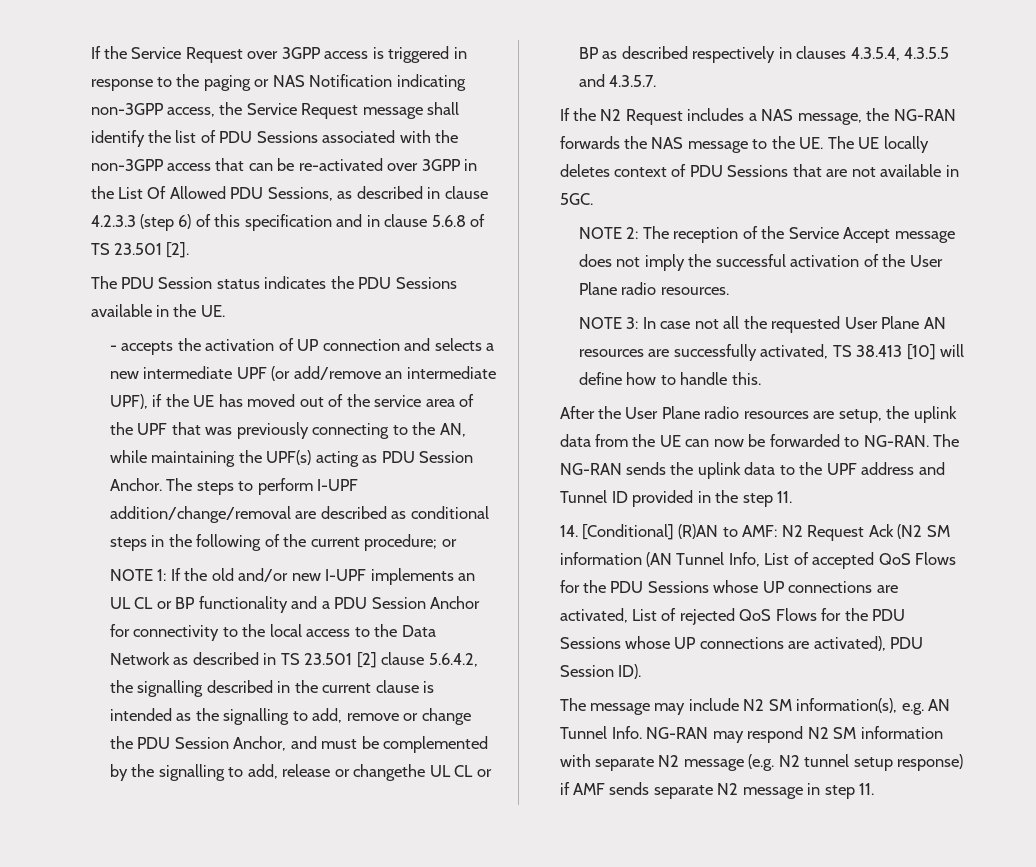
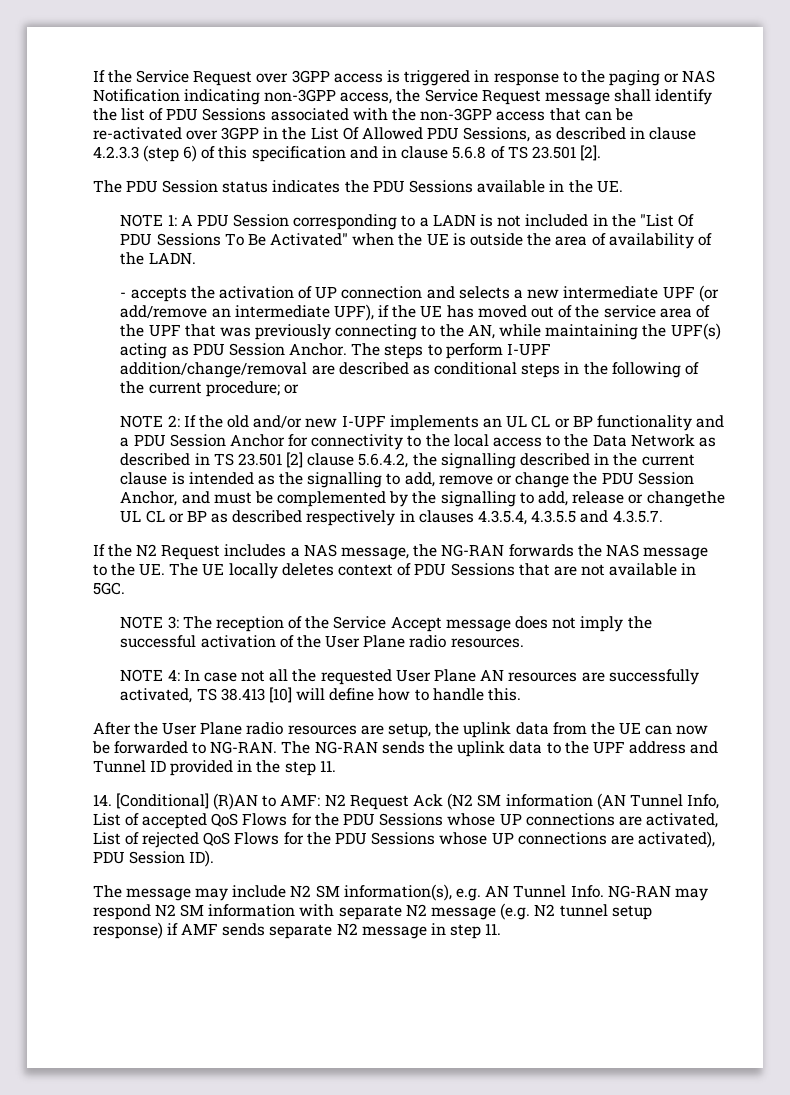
(225, 311) none -> [120,214,695,230] [120,233,712,249] [120,252,196,265] // NOTE 1: A PDU Session corresponding to a LADN is not included in the "List Of PDU Sessions To Be Activated" when the UE is outside the area of availability of the LADN.
[157,569,167,581] 1: -> [167,415,180,427] 2:
[626,227,639,239] 2: -> [167,616,179,629] 3:
[626,317,639,329] 3: -> [167,669,180,681] 4:

